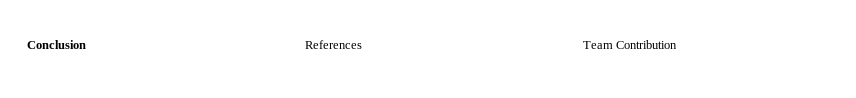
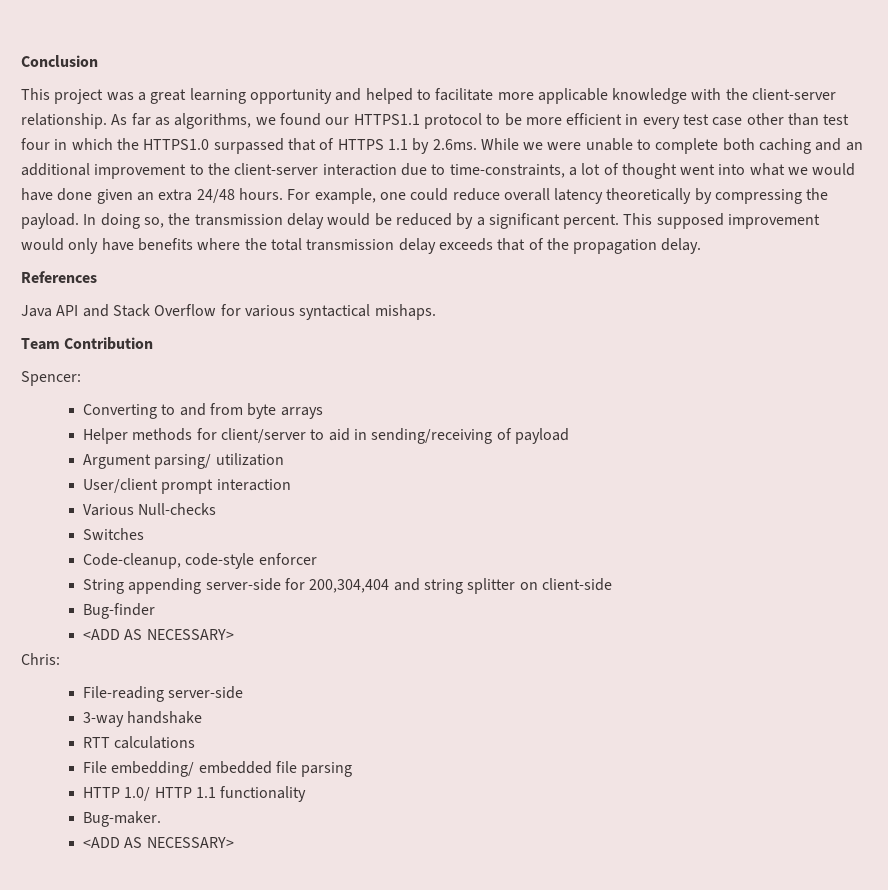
[305,40,362,49] [583,40,678,49] References // Team Contribution -> [21,88,837,104] [21,113,850,129] [21,138,863,154] [21,163,856,179] [21,188,829,204] [21,213,821,229] [21,238,702,254] [21,271,97,283] [21,304,436,320] [21,337,154,350] [21,371,81,386] [83,403,323,419] [83,428,569,444] [83,453,284,469] [83,478,291,494] [83,503,217,516] [83,528,145,540] [83,553,317,569] [83,578,612,594] [83,603,156,619] [83,629,234,640] [21,653,60,665] [83,686,244,702] [83,711,203,727] [83,736,196,749] [83,761,353,777] [83,786,307,802] [83,811,162,827] [83,837,234,848] This project was a great learning opportunity and helped to facilitate more applicable knowledge with the client-server relationship. As far as algorithms, we found our HTTPS1.1 protocol to be more efficient in every test case other than test four in which the HTTPS1.0 surpassed that of HTTPS 1.1 by 2.6ms. While we were unable to complete both caching and an additional improvement to the client-server interaction due to time-constraints, a lot of thought went into what we would have done given an extra 24/48 hours. For example, one could reduce overall latency theoretically by compressing the payload. In doing so, the transmission delay would be reduced by a significant percent. This supposed improvement would only have benefits where the total transmission delay exceeds that of the propagation delay. // References // Java API and Stack Overflow for various syntactical mishaps. // Team Contribution // Spencer: // Converting to and from byte arrays // Helper methods for client/server to aid in sending/receiving of payload // Argument parsing/ utilization // User/client prompt interaction // Various Null-checks // Switches // Code-cleanup, code-style enforcer // String appending server-side for 200,304,404 and string splitter on client-side // Bug-finder // <ADD AS NECESSARY> // Chris: // File-reading server-side // 3-way handshake // RTT calculations // File embedding/ embedded file parsing // HTTP 1.0/ HTTP 1.1 functionality // Bug-maker. // <ADD AS NECESSARY>

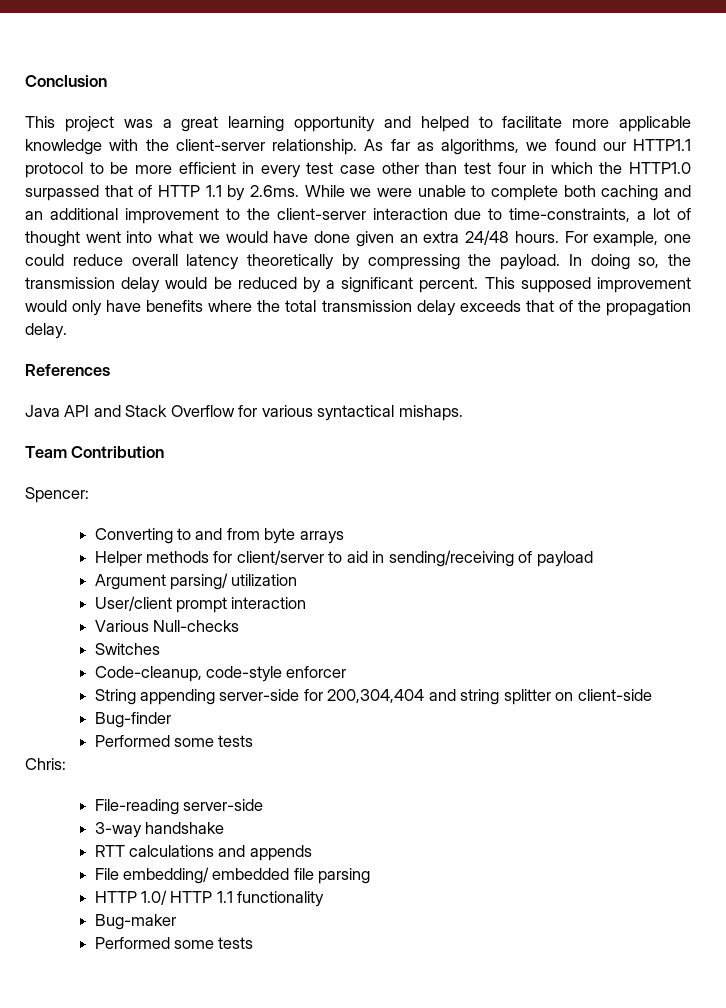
[353,114,420,125] HTTPS1.1 -> [633,139,691,151] HTTP1.1
[143,139,210,150] HTTPS1.0 -> [629,162,691,174] HTTP1.0
[337,139,384,150] HTTPS -> [158,185,200,197] HTTP
[83,629,234,640] <ADD AS NECESSARY> -> [94,735,254,747] Performed some tests
(196, 742) none -> [218,845,312,861] and appends
[83,811,162,827] [83,837,234,848] Bug-maker. // <ADD AS NECESSARY> -> [94,914,176,930] [94,937,254,949] Bug-maker // Performed some tests

